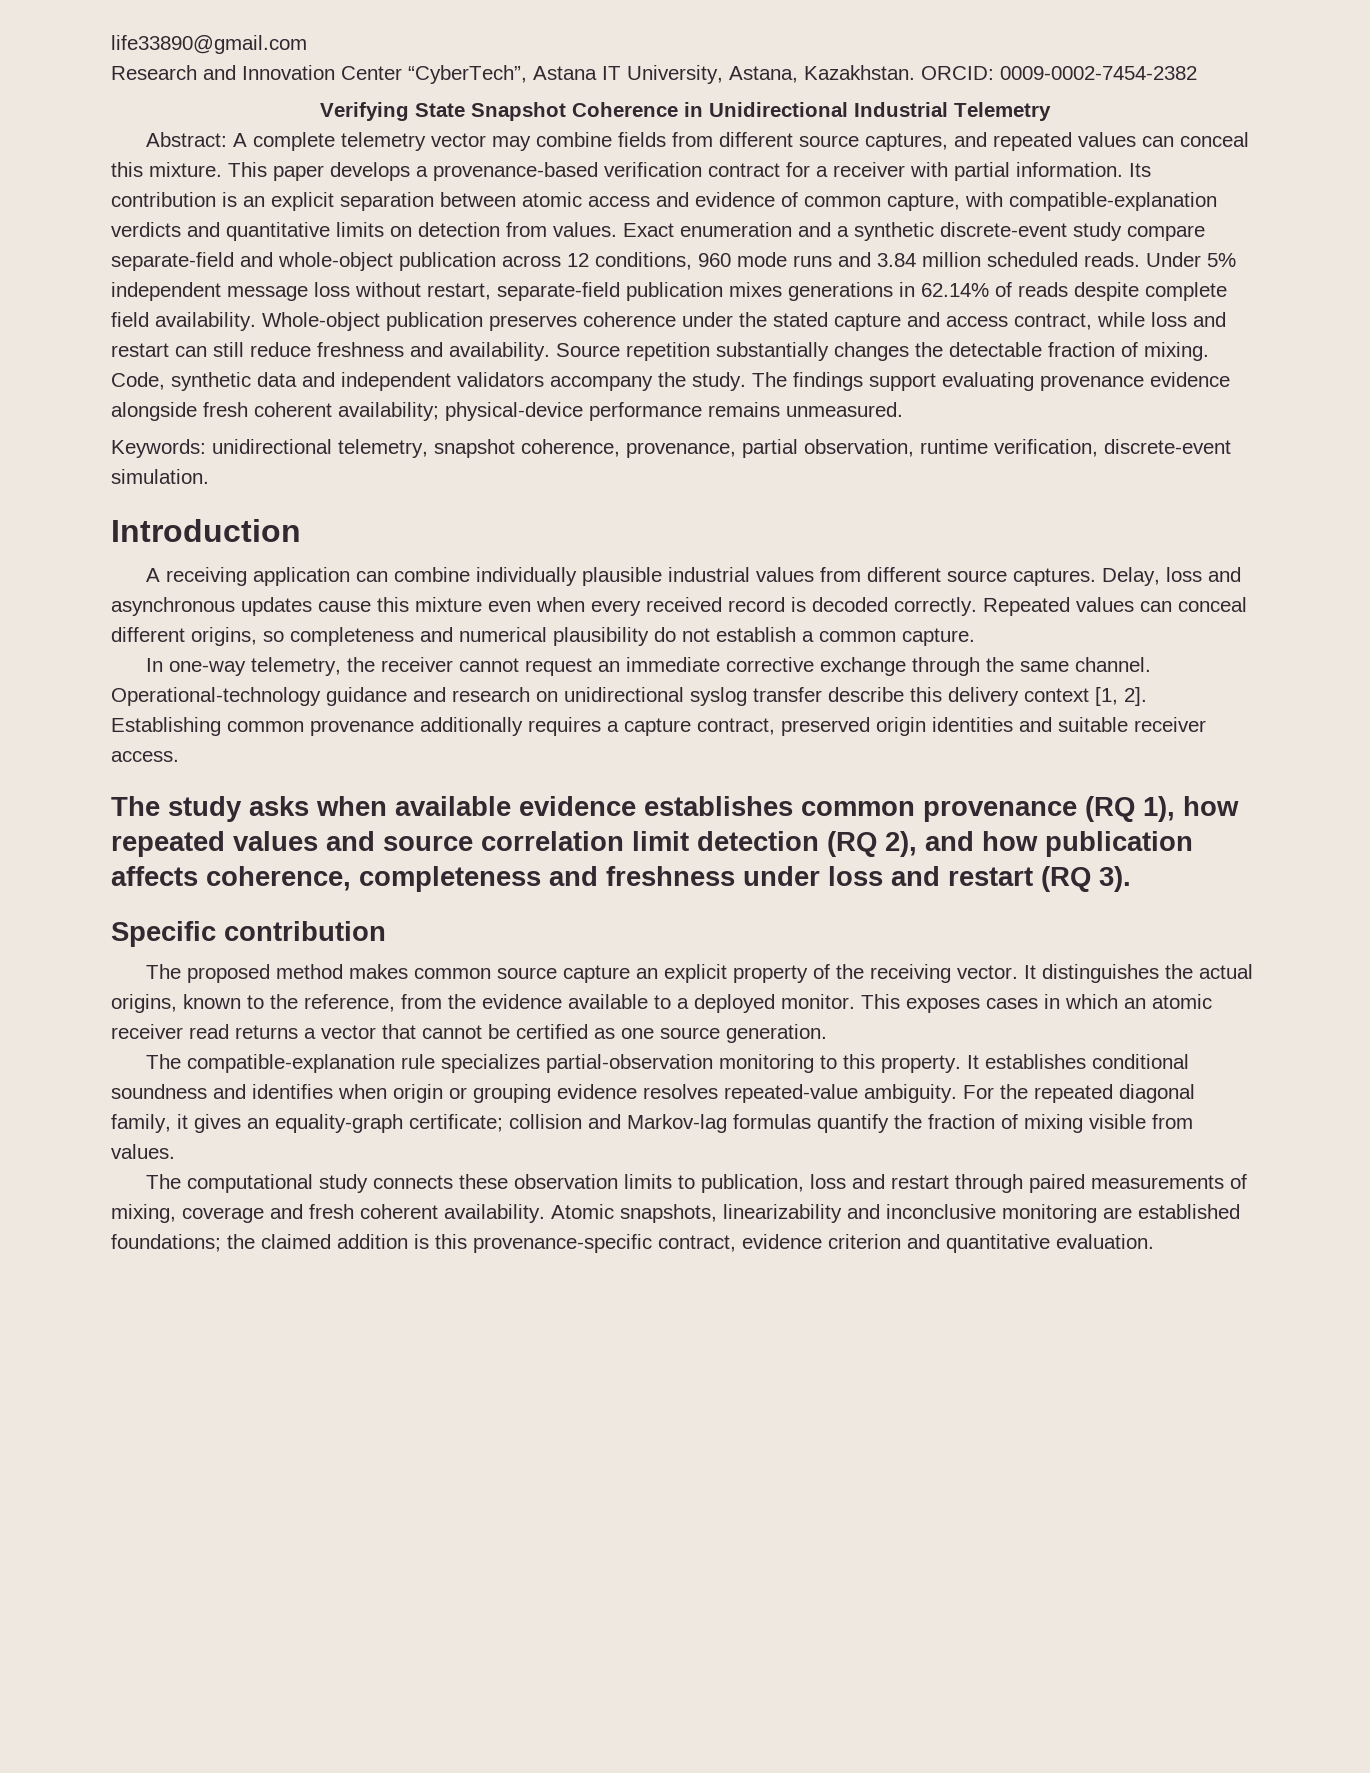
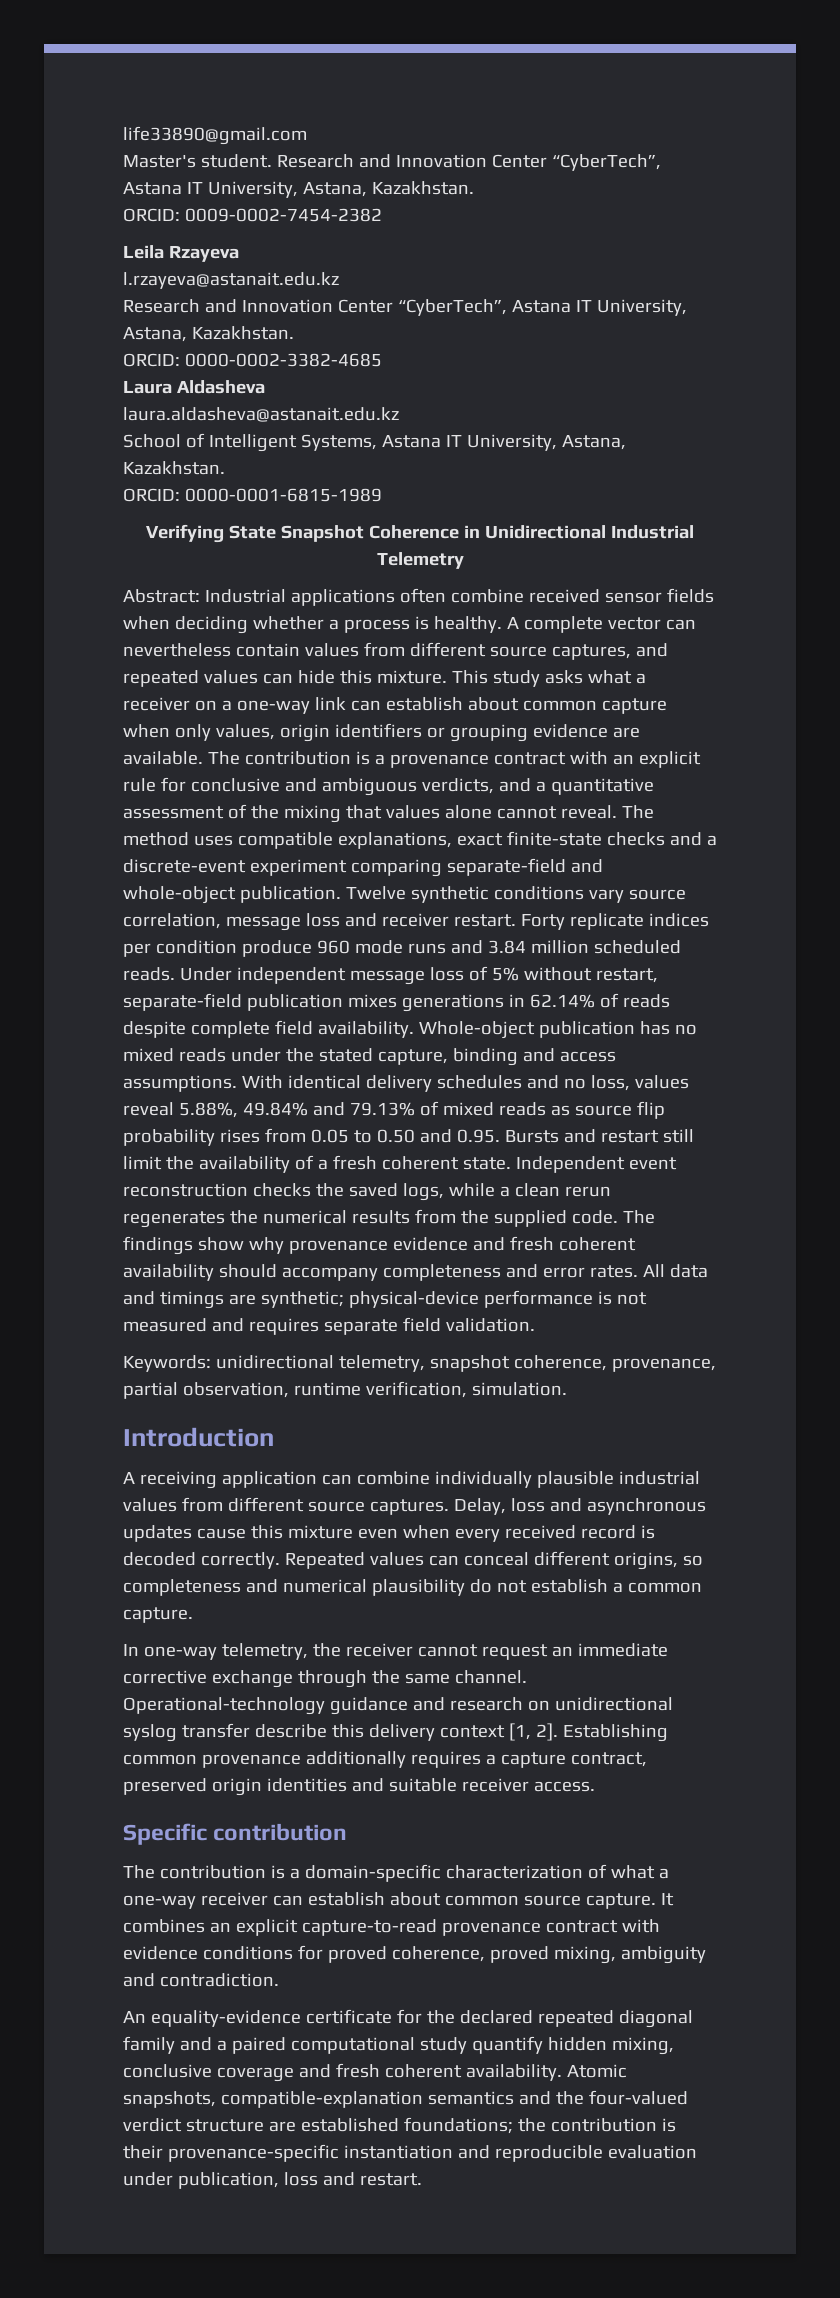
(307, 44) none -> [123,154,661,171] [123,181,474,198] [123,208,382,222] [123,245,239,262] [123,272,339,289] // Master's student. Research and Innovation Center “CyberTech”, Astana IT University, Astana, Kazakhstan. // ORCID: 0009-0002-7454-2382 // Leila Rzayeva // l.rzayeva@astanait.edu.kz
[921,66,1197,80] ORCID: 0009-0002-7454-2382 -> [123,353,382,367] [123,380,265,394] [123,407,399,422] [123,433,626,452] [123,461,225,475] [123,488,382,502] // ORCID: 0000-0002-3382-4685 // Laura Aldasheva // laura.aldasheva@astanait.edu.kz // School of Intelligent Systems, Astana IT University, Astana, Kazakhstan. // ORCID: 0000-0001-6815-1989
[233,132,667,151] A complete telemetry vector may combine fields -> [204,588,714,606] [123,616,696,634] [123,643,359,657] Industrial applications often combine received sensor fields when deciding whether a process is healthy. A complete vector can nevertheless contain values
[1180,132,1250,147] conceal -> [297,670,335,684] hide
[273,162,1151,181] [111,192,1217,211] [111,222,1205,241] [111,252,692,271] paper develops a provenance-based verification contract for a receiver with partial information. Its contribution is an explicit separation between atomic access and evidence of common capture, with compatible-explanation verdicts and quantitative limits on detection from values. Exact enumeration and a synthetic discrete-event study compare separate-field and whole-object publication across 12 conditions, -> [492,670,646,687] [123,697,667,714] [123,723,640,742] [123,751,701,768] [123,777,654,796] [123,804,654,823] [123,831,717,849] [123,858,603,877] [123,886,686,904] [123,913,709,931] [123,940,312,957] study asks what a receiver on a one-way link can establish about common capture when only values, origin identifiers or grouping evidence are available. The contribution is a provenance contract with an explicit rule for conclusive and ambiguous verdicts, and a quantitative assessment of the mixing that values alone cannot reveal. The method uses compatible explanations, exact finite-state checks and a discrete-event experiment comparing separate-field and whole-object publication. Twelve synthetic conditions vary source correlation, message loss and receiver restart. Forty replicate indices per condition produce
[1207,253,1236,267] 5% -> (232, 974) none
(350, 289) none -> [468,966,519,981] of 5%
[489,312,1226,331] [111,342,1209,361] [111,372,1230,391] [111,402,903,421] preserves coherence under the stated capture and access contract, while loss and restart can still reduce freshness and availability. Source repetition substantially changes the detectable fraction of mixing. Code, synthetic data and independent validators accompany the study. The findings support evaluating provenance evidence alongside fresh coherent availability; physical-device performance remains unmeasured. -> [639,1021,697,1035] [123,1048,616,1066] [123,1075,689,1092] [123,1101,665,1119] [123,1128,694,1146] [123,1155,677,1173] [123,1183,611,1201] [123,1209,655,1228] [123,1236,636,1255] [123,1264,708,1281] [123,1290,647,1309] [123,1317,535,1335] has no mixed reads under the stated capture, binding and access assumptions. With identical delivery schedules and no loss, values reveal 5.88%, 49.84% and 79.13% of mixed reads as source flip probability rises from 0.05 to 0.50 and 0.95. Bursts and restart still limit the availability of a fresh coherent state. Independent event reconstruction checks the saved logs, while a clean rerun regenerates the numerical results from the supplied code. The findings show why provenance evidence and fresh coherent availability should accompany completeness and error rates. All data and timings are synthetic; physical-device performance is not measured and requires separate field validation.
[1104,439,1231,454] discrete-event -> (467, 1389) none
[111,796,1239,822] [111,831,1193,857] [111,866,1131,892] [111,921,386,947] [146,964,1254,983] [111,994,1212,1013] [111,1024,827,1043] [146,1054,1190,1073] [111,1084,1195,1103] [111,1114,1193,1133] [111,1144,175,1159] [146,1174,1248,1193] [111,1204,176,1223] The study asks when available evidence establishes common provenance (RQ 1), how repeated values and source correlation limit detection (RQ 2), and how publication affects coherence, completeness and freshness under loss and restart (RQ 3). // Specific contribution // The proposed method makes common source capture an explicit property of the receiving vector. It distinguishes the actual origins, known to the reference, from the evidence available to a deployed monitor. This exposes cases in which an atomic receiver read returns a vector that cannot be certified as one source generation. // The compatible-explanation rule specializes partial-observation monitoring to this property. It establishes conditional soundness and identifies when origin or grouping evidence resolves repeated-value ambiguity. For the repeated diagonal family, it gives an equality-graph certificate; collision and Markov-lag formulas quantify the fraction of mixing visible from values. // The computational study connects these observation limits to publication, loss and restart through paired measurements of mixing, -> [123,1823,348,1845] [123,1864,669,1882] [123,1892,674,1909] [123,1919,660,1936] [123,1945,706,1964] [123,1973,279,1987] [123,2009,693,2028] [123,2036,674,2055] [123,2064,212,2078] Specific contribution // The contribution is a domain-specific characterization of what a one-way receiver can establish about common source capture. It combines an explicit capture-to-read provenance contract with evidence conditions for proved coherence, proved mixing, ambiguity and contradiction. // An equality-evidence certificate for the declared repeated diagonal family and a paired computational study quantify hidden mixing, conclusive
[723,1204,1240,1223] [111,1234,1154,1253] linearizability and inconclusive monitoring are established foundations; the claimed addition is this provenance-specific contract, evidence criterion and quantitative evaluation. -> [220,2090,688,2108] [123,2117,676,2134] [123,2144,697,2162] [123,2172,422,2189] compatible-explanation semantics and the four-valued verdict structure are established foundations; the contribution is their provenance-specific instantiation and reproducible evaluation under publication, loss and restart.

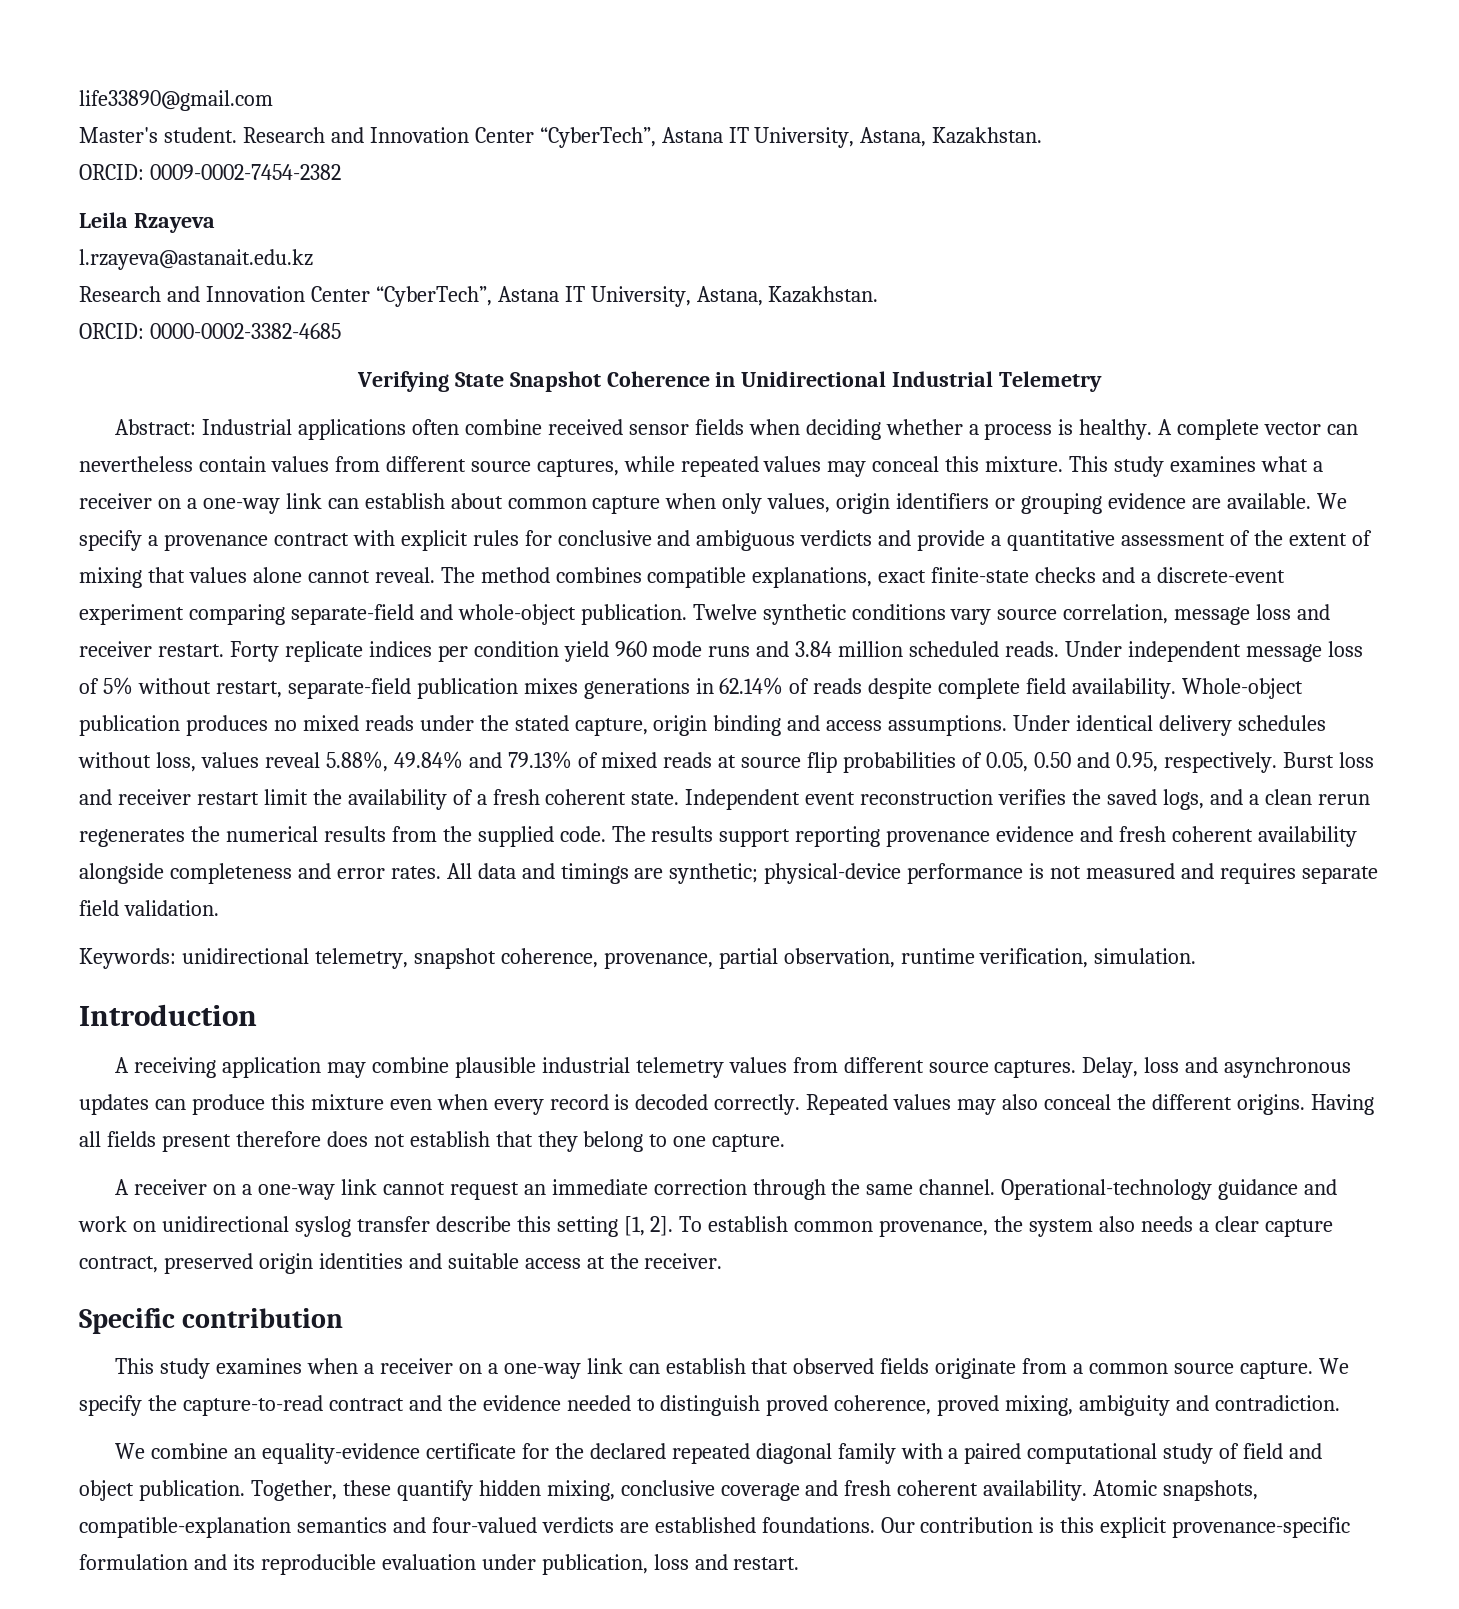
[123,380,265,394] [123,407,399,422] [123,433,626,452] [123,461,225,475] [123,488,382,502] // Laura Aldasheva // laura.aldasheva@astanait.edu.kz // School of Intelligent Systems, Astana IT University, Astana, Kazakhstan. // ORCID: 0000-0001-6815-1989 -> (341, 331) none
[635,643,668,657] and -> [623,456,675,472] while
[262,670,335,684] can hide -> [827,456,940,477] may conceal
[544,670,583,684] asks -> [1170,456,1257,472] examines
[207,751,370,765] The contribution is -> [1316,493,1347,509] [79,530,142,551] We specify
[612,751,701,768] [123,778,156,792] an explicit rule -> [400,530,519,551] explicit rules
[421,778,531,794] verdicts, and -> [800,530,986,551] verdicts and provide
(279, 812) none -> [1288,530,1372,546] extent of
[193,835,233,846] uses -> [555,567,642,583] combines
[241,940,312,957] produce -> [563,641,609,662] yield
[639,1021,670,1035] has -> [185,715,268,736] produces
(448, 1057) none -> [653,715,708,736] origin
[241,1075,283,1089] With -> [1013,715,1071,731] Under
[526,1075,586,1089] and no -> [78,752,151,768] without
[550,1105,570,1116] as -> [718,755,737,768] at
[123,1128,694,1146] probability rises from 0.05 to 0.50 and 0.95. Bursts and restart still -> [843,752,1374,773] [79,789,259,805] probabilities of 0.05, 0.50 and 0.95, respectively. Burst loss and receiver restart
[252,1183,311,1197] checks -> [998,789,1067,805] verifies
[448,1183,495,1197] while -> [1209,789,1243,805] and
[123,1236,284,1255] findings show why -> [651,826,881,847] results support reporting
[218,1264,378,1281] should accompany -> [79,863,164,884] alongside
[321,1471,532,1488] can combine individually -> [326,1057,449,1078] may combine
(700, 1478) none -> [635,1057,724,1078] telemetry
[196,1528,246,1539] cause -> [154,1094,265,1115] can produce
[504,1525,576,1539] received -> (544, 1107) none
[428,1551,703,1570] [123,1579,702,1596] [123,1607,193,1623] [123,1643,413,1660] can conceal different origins, so completeness and numerical plausibility do not establish a common capture. // In one-way telemetry, the receiver -> [957,1094,1374,1115] [79,1131,786,1152] [115,1179,377,1200] may also conceal the different origins. Having all fields present therefore does not establish that they belong to one capture. // A receiver on a one-way link
[123,1670,293,1688] corrective exchange -> [653,1179,747,1195] correction
[449,1697,523,1711] research -> [78,1216,127,1232] work
[368,1723,668,1742] [123,1751,496,1768] delivery context [1, 2]. Establishing common provenance additionally requires a -> [556,1216,1259,1237] setting [1, 2]. To establish common provenance, the system also needs a clear
[461,1778,595,1792] [123,1823,348,1845] [123,1864,669,1882] [123,1892,674,1909] [123,1919,660,1936] [123,1945,323,1960] receiver access. // Specific contribution // The contribution is a domain-specific characterization of what a one-way receiver can establish about common source capture. It combines an explicit capture-to-read provenance contract with evidence conditions for -> [524,1253,723,1269] [79,1308,344,1334] [115,1358,1349,1379] [79,1395,761,1416] access at the receiver. // Specific contribution // This study examines when a receiver on a one-way link can establish that observed fields originate from a common source capture. We specify the capture-to-read contract and the evidence needed to distinguish
[123,2011,146,2023] An -> [115,1443,257,1459] We combine an
[179,2037,212,2051] and -> [900,1443,943,1459] with
(467, 2045) none -> [1219,1443,1323,1459] [79,1480,391,1501] of field and object publication. Together, these
[555,2090,688,2105] [123,2117,676,2134] [123,2144,490,2162] the four-valued verdict structure are established foundations; the contribution is their provenance-specific instantiation and -> [431,1517,1351,1538] [79,1554,255,1570] four-valued verdicts are established foundations. Our contribution is this explicit provenance-specific formulation and its

